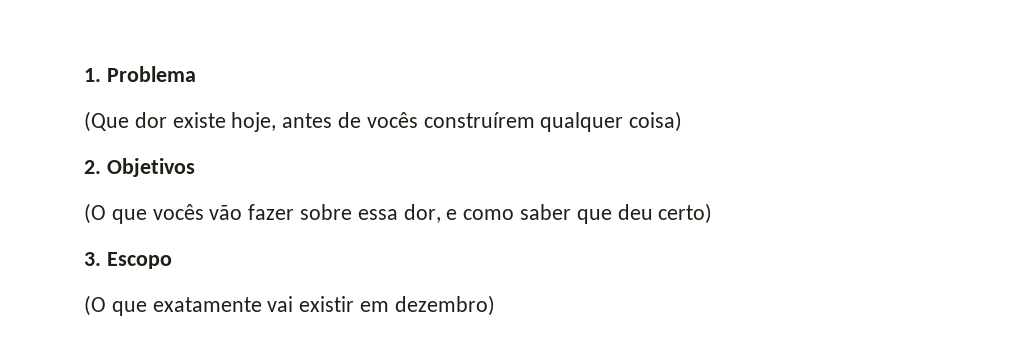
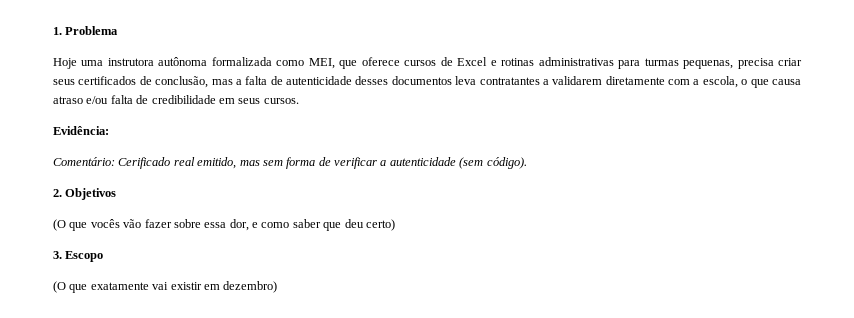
[84,111,683,132] (Que dor existe hoje, antes de vocês construírem qualquer coisa) -> [53,57,803,69] [53,76,802,88] [53,95,299,104] [53,126,109,135] [53,157,527,169] Hoje uma instrutora autônoma formalizada como MEI, que oferece cursos de Excel e rotinas administrativas para turmas pequenas, precisa criar seus certificados de conclusão, mas a falta de autenticidade desses documentos leva contratantes a validarem diretamente com a escola, o que causa atraso e/ou falta de credibilidade em seus cursos. // Evidência: // Comentário: Cerificado real emitido, mas sem forma de verificar a autenticidade (sem código).

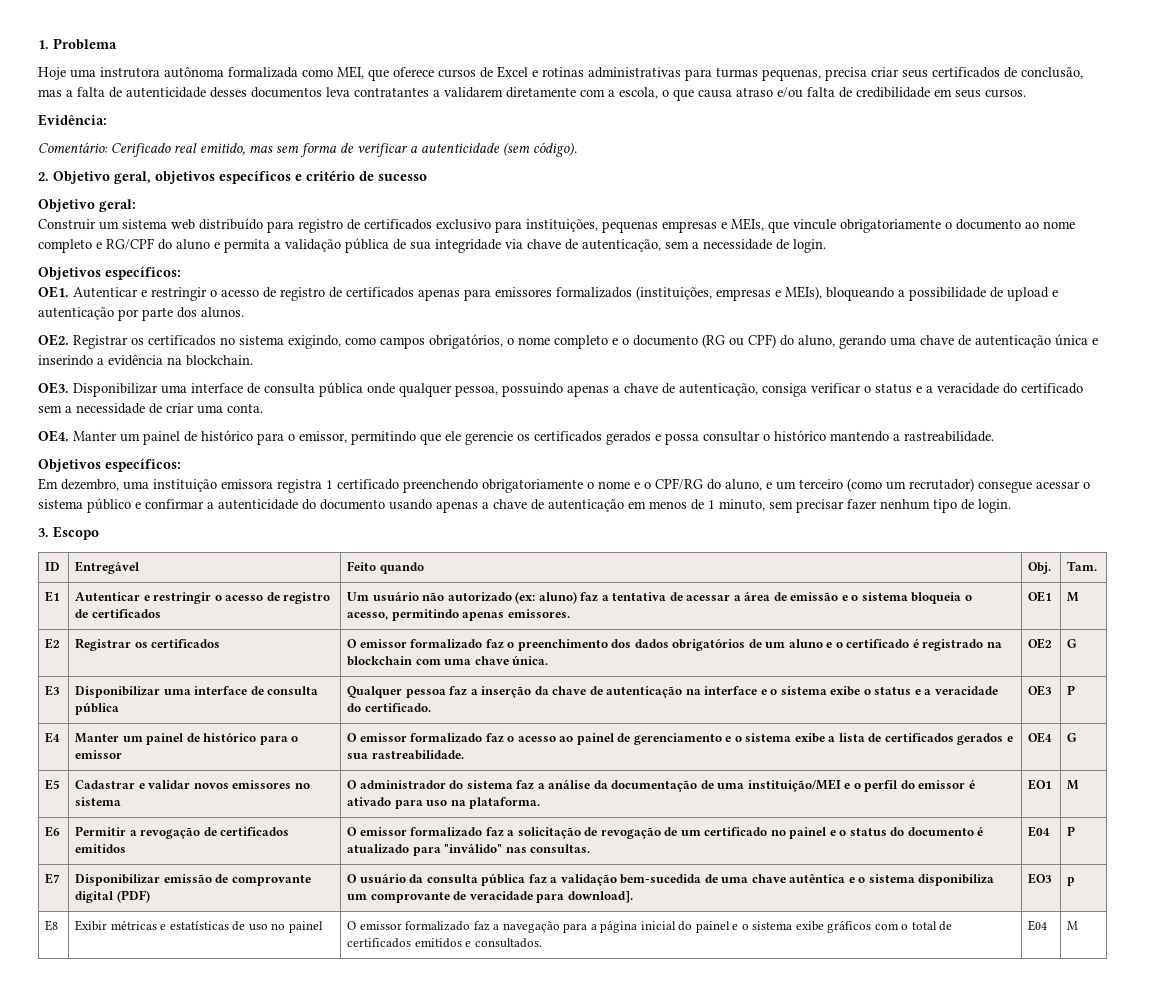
[65,188,117,200] [53,219,395,231] [53,251,104,262] [53,281,278,293] Objetivos // (O que vocês vão fazer sobre essa dor, e como saber que deu certo) // 3. Escopo // (O que exatamente vai existir em dezembro) -> [53,170,427,184] [38,199,136,212] [38,218,1075,233] [38,238,826,253] [38,266,181,280] [38,286,1058,301] [38,307,244,321] [38,334,1098,349] [38,354,253,366] [38,382,1083,397] [38,403,263,414] [38,430,994,445] [38,458,181,472] [38,478,1090,493] [38,498,1011,513] [38,526,99,540] [45,562,61,571] [75,561,141,574] [347,561,424,574] [1028,562,1052,574] [1067,561,1098,571] [45,591,61,602] [75,592,331,604] [75,609,161,618] [347,591,972,604] [347,609,570,621] [1028,591,1053,602] [1067,592,1080,602] [45,638,61,649] [75,638,221,651] [347,638,1002,651] [347,655,549,666] [1028,638,1053,649] [1067,639,1078,648] [45,685,61,696] [75,686,319,698] [75,702,120,715] [347,686,998,698] [347,703,431,712] [1028,685,1053,696] [1067,685,1076,695] [45,732,61,743] [75,732,299,745] [75,750,123,759] [347,733,1013,745] [347,750,464,760] [1028,732,1053,743] [1067,733,1078,742] [45,779,61,790] [75,780,310,789] [75,797,122,806] [347,779,975,792] [347,797,541,809] [1028,779,1053,790] [1067,780,1080,790] [45,826,61,837] [75,826,290,839] [75,844,127,853] [347,826,984,839] [347,843,591,856] [1028,826,1051,837] [1067,826,1076,836] [45,873,61,884] [75,874,311,886] [75,890,150,903] [347,873,995,886] [347,891,633,903] [1028,873,1053,884] [1067,877,1076,886] [45,920,59,931] [75,920,323,933] [347,920,953,933] [347,938,542,948] [1028,920,1048,931] [1067,921,1079,930] Objetivo geral, objetivos específicos e critério de sucesso // Objetivo geral: // Construir um sistema web distribuído para registro de certificados exclusivo para instituições, pequenas empresas e MEIs, que vincule obrigatoriamente o documento ao nome completo e RG/CPF do aluno e permita a validação pública de sua integridade via chave de autenticação, sem a necessidade de login. // Objetivos específicos: // OE1. Autenticar e restringir o acesso de registro de certificados apenas para emissores formalizados (instituições, empresas e MEIs), bloqueando a possibilidade de upload e autenticação por parte dos alunos. // OE2. Registrar os certificados no sistema exigindo, como campos obrigatórios, o nome completo e o documento (RG ou CPF) do aluno, gerando uma chave de autenticação única e inserindo a evidência na blockchain. // OE3. Disponibilizar uma interface de consulta pública onde qualquer pessoa, possuindo apenas a chave de autenticação, consiga verificar o status e a veracidade do certificado sem a necessidade de criar uma conta. // OE4. Manter um painel de histórico para o emissor, permitindo que ele gerencie os certificados gerados e possa consultar o histórico mantendo a rastreabilidade. // Objetivos específicos: // Em dezembro, uma instituição emissora registra 1 certificado preenchendo obrigatoriamente o nome e o CPF/RG do aluno, e um terceiro (como um recrutador) consegue acessar o sistema público e confirmar a autenticidade do documento usando apenas a chave de autenticação em menos de 1 minuto, sem precisar fazer nenhum tipo de login. // 3. Escopo // ID | Entregável | Feito quando | Obj. | Tam. // E1 | Autenticar e restringir o acesso de registro de certificados | Um usuário não autorizado (ex: aluno) faz a tentativa de acessar a área de emissão e o sistema bloqueia o acesso, permitindo apenas emissores. | OE1 | M // E2 | Registrar os certificados | O emissor formalizado faz o preenchimento dos dados obrigatórios de um aluno e o certificado é registrado na blockchain com uma chave única. | OE2 | G // E3 | Disponibilizar uma interface de consulta pública | Qualquer pessoa faz a inserção da chave de autenticação na interface e o sistema exibe o status e a veracidade do certificado. | OE3 | P // E4 | Manter um painel de histórico para o emissor | O emissor formalizado faz o acesso ao painel de gerenciamento e o sistema exibe a lista de certificados gerados e sua rastreabilidade. | OE4 | G // E5 | Cadastrar e validar novos emissores no sistema | O administrador do sistema faz a análise da documentação de uma instituição/MEI e o perfil do emissor é ativado para uso na plataforma. | EO1 | M // E6 | Permitir a revogação de certificados emitidos | O emissor formalizado faz a solicitação de revogação de um certificado no painel e o status do documento é atualizado para "inválido" nas consultas. | E04 | P // E7 | Disponibilizar emissão de comprovante digital (PDF) | O usuário da consulta pública faz a validação bem-sucedida de uma chave autêntica e o sistema disponibiliza um comprovante de veracidade para download]. | EO3 | p // E8 | Exibir métricas e estatísticas de uso no painel | O emissor formalizado faz a navegação para a página inicial do painel e o sistema exibe gráficos com o total de certificados emitidos e consultados. | E04 | M

